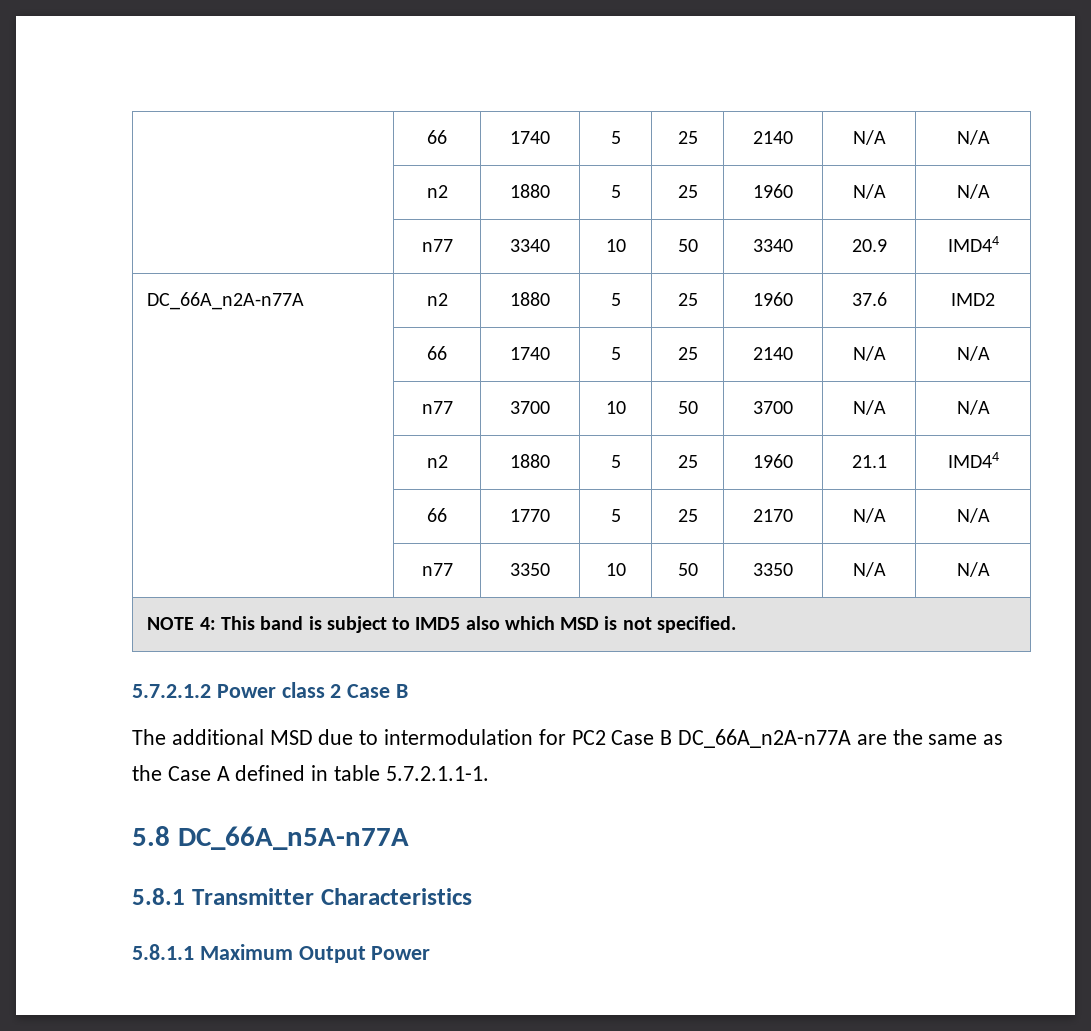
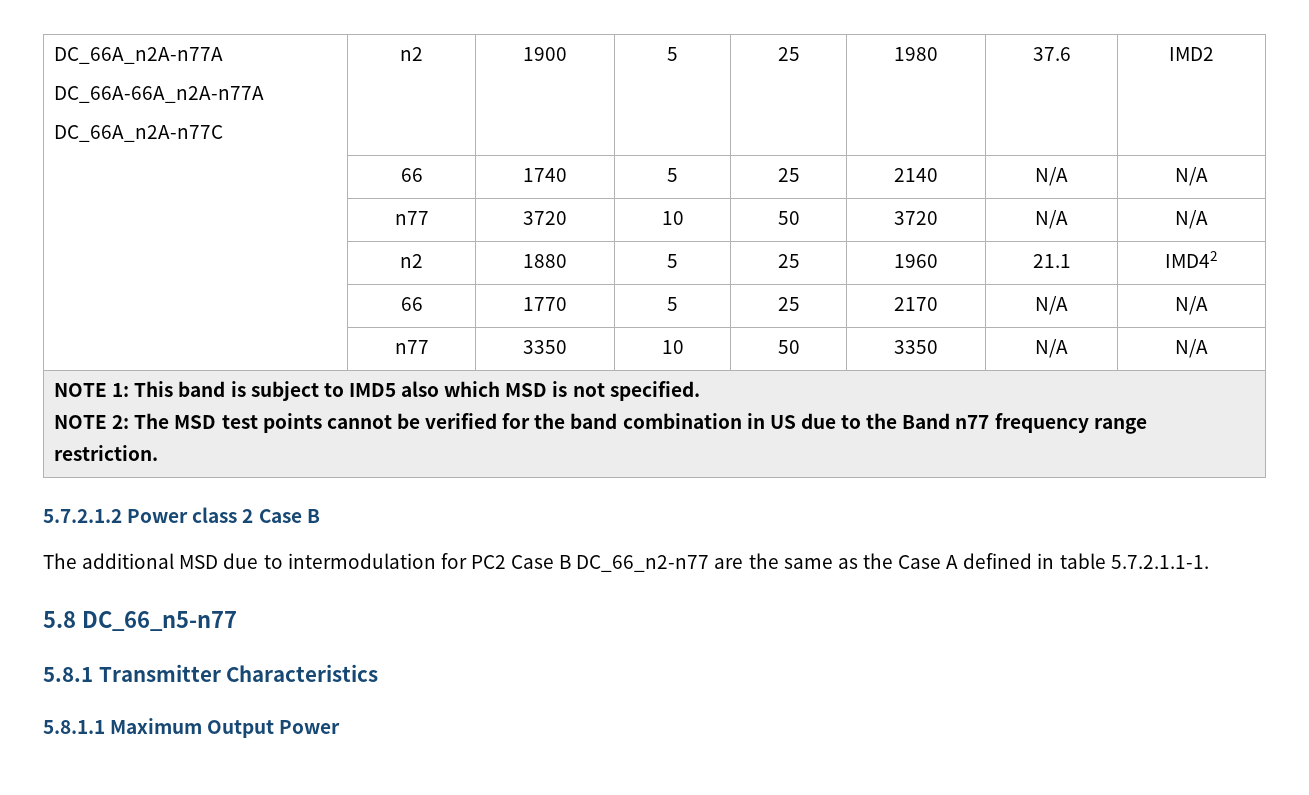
[427,130,447,144] [510,131,550,144] [610,131,621,144] [677,131,698,144] [753,131,793,144] [852,130,886,145] [956,130,990,145] [426,185,448,198] [510,184,550,198] [610,185,621,198] [677,185,698,198] [753,184,793,198] [852,184,886,199] [956,184,990,199] [421,239,453,252] [510,239,550,252] [605,239,626,252] [677,239,698,252] [753,239,793,252] [851,239,887,252] [947,236,999,252] [147,292,305,310] [426,293,448,306] [510,292,550,306] [610,293,621,306] [677,293,698,306] [753,292,793,306] | 66 | 1740 | 5 | 25 | 2140 | N/A | N/A // | n2 | 1880 | 5 | 25 | 1960 | N/A | N/A // | n77 | 3340 | 10 | 50 | 3340 | 20.9 | IMD44 // DC_66A_n2A-n77A | n2 | 1880 | 5 | 25 | 1960 -> [54,47,224,64] [54,86,265,103] [54,125,224,142] [400,47,423,61] [523,47,567,61] [667,47,678,61] [777,47,800,61] [894,47,938,61] DC_66A_n2A-n77A // DC_66A-66A_n2A-n77A // DC_66A_n2A-n77C | n2 | 1900 | 5 | 25 | 1980
[510,401,550,414] [605,401,626,414] [677,401,698,414] [753,401,793,414] 3700 | 10 | 50 | 3700 -> [523,211,567,225] [661,211,684,225] [777,211,800,225] [894,211,938,225] 3720 | 10 | 50 | 3720
[947,452,999,468] IMD44 -> [1165,251,1218,268] IMD42
[199,617,216,630] 4: -> [112,383,130,397] 1:
(736, 624) none -> [54,413,1147,434] [54,445,159,461] // NOTE 2: The MSD test points cannot be verified for the band combination in US due to the Band n77 frequency range restriction.
[678,729,852,748] DC_66A_n2A-n77A -> [576,555,710,572] DC_66_n2-n77
[177,826,409,850] DC_66A_n5A-n77A -> [81,611,237,631] DC_66_n5-n77

